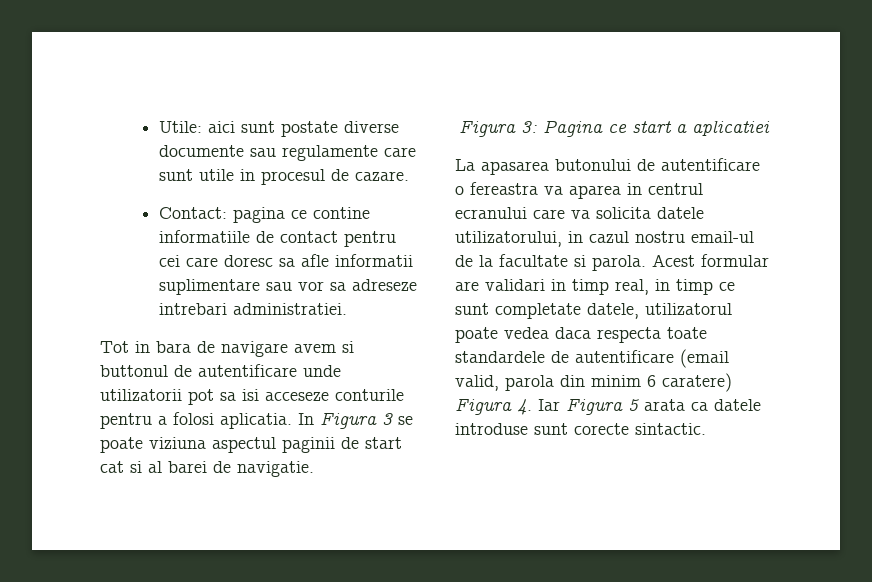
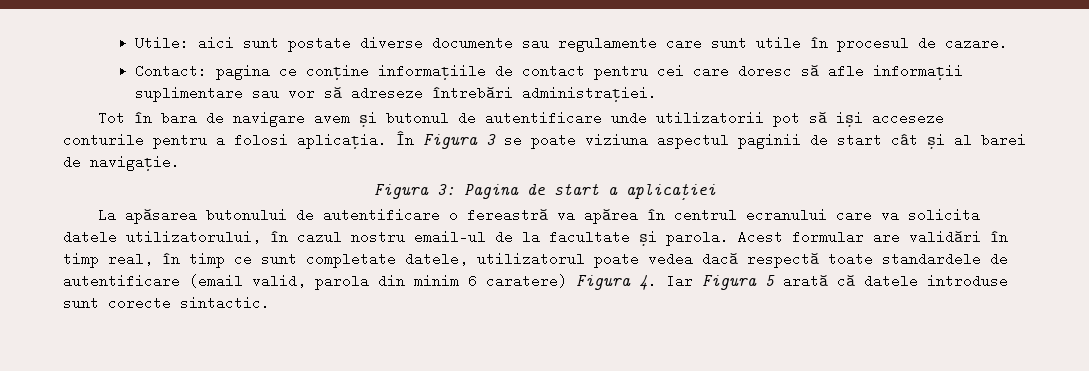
[239,169,255,181] in -> [810,37,829,48] în
[312,207,370,219] [158,230,250,243] contine informatiile -> [306,64,487,80] conține informațiile
[278,254,413,267] [158,279,417,295] [158,303,347,315] sa afle informatii suplimentare sau vor sa adreseze intrebari administratiei. -> [801,64,964,80] [135,86,658,102] să afle informații suplimentare sau vor să adreseze întrebări administrației.
[135,341,150,353] in -> [133,112,152,123] în
[342,341,354,353] [100,365,168,377] si buttonul -> [358,111,449,127] și butonul
[220,389,259,401] sa isi -> [808,112,863,127] să iși
[220,413,314,429] aplicatia. In -> [297,131,414,149] aplicația. În
[100,461,142,473] cat si -> [891,133,945,149] cât și
[237,461,314,477] navigatie. -> [90,155,180,171] navigație.
[607,124,627,133] ce -> [526,183,545,195] de
[691,120,770,136] aplicatiei -> [625,183,716,200] aplicației
[481,161,549,175] apasarea -> [124,208,197,224] apăsarea
[470,182,642,199] fereastra va aparea in -> [466,208,665,224] fereastră va apărea în
[568,231,583,243] in -> [270,231,288,242] în
[574,255,586,267] si -> [639,231,657,246] și
[485,279,566,291] validari in -> [909,230,1008,244] validări în
[655,279,670,291] in -> [162,253,180,264] în
[555,327,661,343] daca respecta -> [702,252,819,268] dacă respectă
[644,399,708,411] arata ca -> [783,274,855,288] arată că

